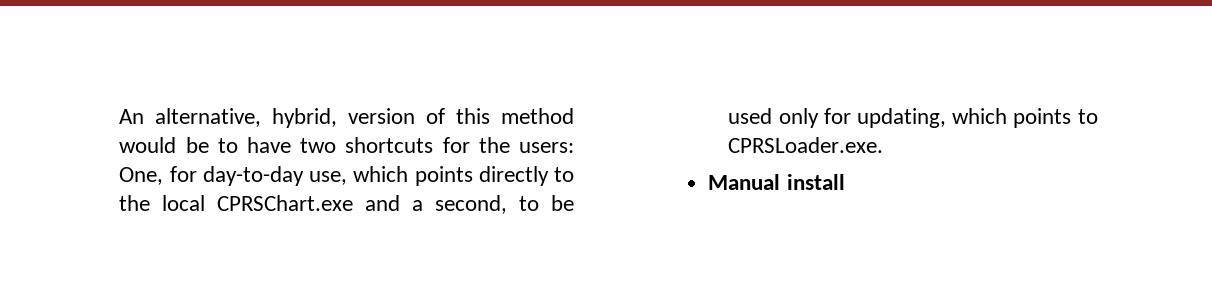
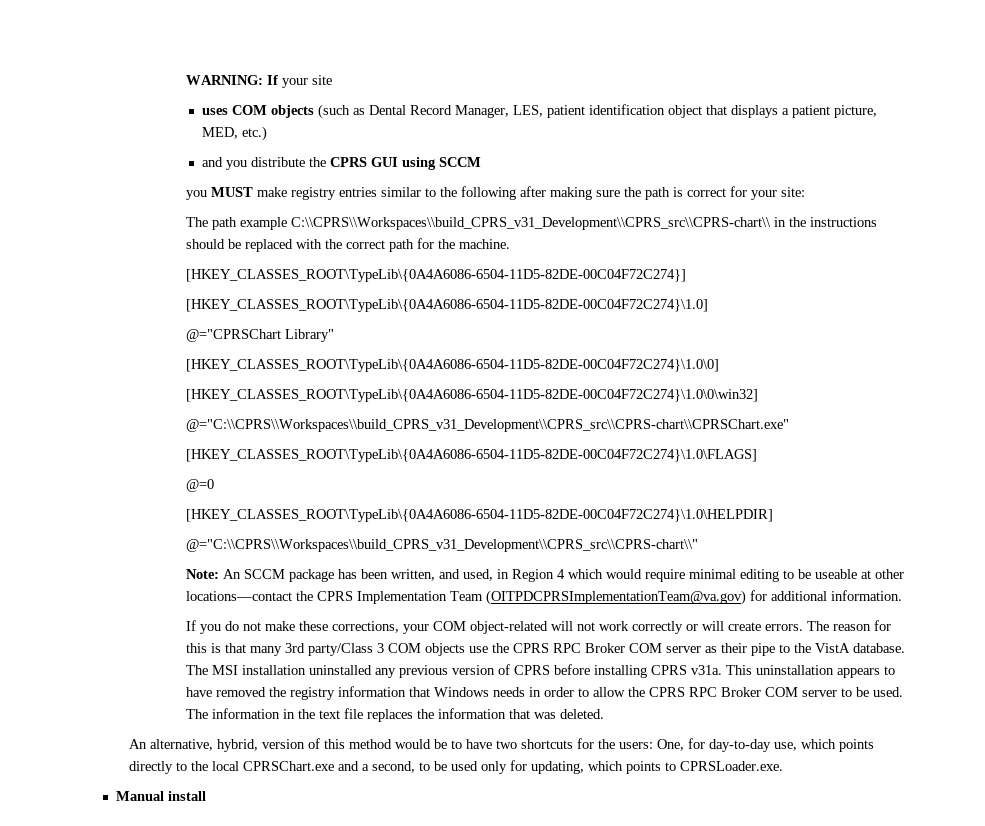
(119, 116) none -> [186,75,333,88] [201,104,877,119] [201,126,267,141] [201,157,481,170] [186,186,806,200] [186,217,878,230] [186,238,511,252] [186,269,687,282] [186,299,709,312] [186,329,335,342] [186,359,720,372] [186,389,759,402] [186,419,790,432] [186,449,758,462] [186,479,215,492] [186,509,774,522] [186,539,699,552] [186,569,905,582] [186,590,903,605] [186,620,892,634] [186,643,906,656] [186,664,896,678] [186,686,904,700] [186,708,605,722] WARNING: If your site // uses COM objects (such as Dental Record Manager, LES, patient identification object that displays a patient picture, MED, etc.) // and you distribute the CPRS GUI using SCCM // you MUST make registry entries similar to the following after making sure the path is correct for your site: // The path example C:\\CPRS\\Workspaces\\build_CPRS_v31_Development\\CPRS_src\\CPRS-chart\\ in the instructions should be replaced with the correct path for the machine. // [HKEY_CLASSES_ROOT\TypeLib\{0A4A6086-6504-11D5-82DE-00C04F72C274}] // [HKEY_CLASSES_ROOT\TypeLib\{0A4A6086-6504-11D5-82DE-00C04F72C274}\1.0] // @="CPRSChart Library" // [HKEY_CLASSES_ROOT\TypeLib\{0A4A6086-6504-11D5-82DE-00C04F72C274}\1.0\0] // [HKEY_CLASSES_ROOT\TypeLib\{0A4A6086-6504-11D5-82DE-00C04F72C274}\1.0\0\win32] // @="C:\\CPRS\\Workspaces\\build_CPRS_v31_Development\\CPRS_src\\CPRS-chart\\CPRSChart.exe" // [HKEY_CLASSES_ROOT\TypeLib\{0A4A6086-6504-11D5-82DE-00C04F72C274}\1.0\FLAGS] // @=0 // [HKEY_CLASSES_ROOT\TypeLib\{0A4A6086-6504-11D5-82DE-00C04F72C274}\1.0\HELPDIR] // @="C:\\CPRS\\Workspaces\\build_CPRS_v31_Development\\CPRS_src\\CPRS-chart\\" // Note: An SCCM package has been written, and used, in Region 4 which would require minimal editing to be useable at other locations—contact the CPRS Implementation Team (OITPDCPRSImplementationTeam@va.gov) for additional information. // If you do not make these corrections, your COM object-related will not work correctly or will create errors. The reason for this is that many 3rd party/Class 3 COM objects use the CPRS RPC Broker COM server as their pipe to the VistA database. The MSI installation uninstalled any previous version of CPRS before installing CPRS v31a. This uninstallation appears to have removed the registry information that Windows needs in order to allow the CPRS RPC Broker COM server to be used. The information in the text file replaces the information that was deleted. //

